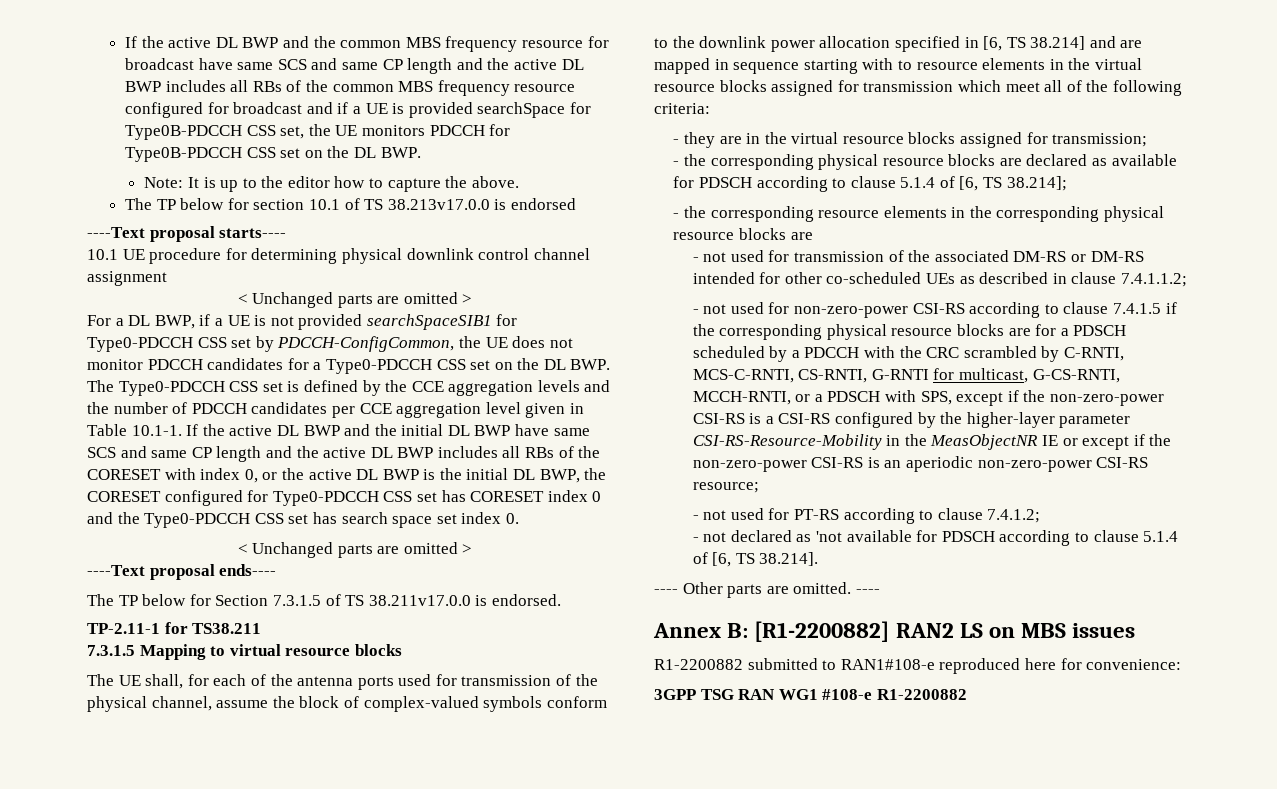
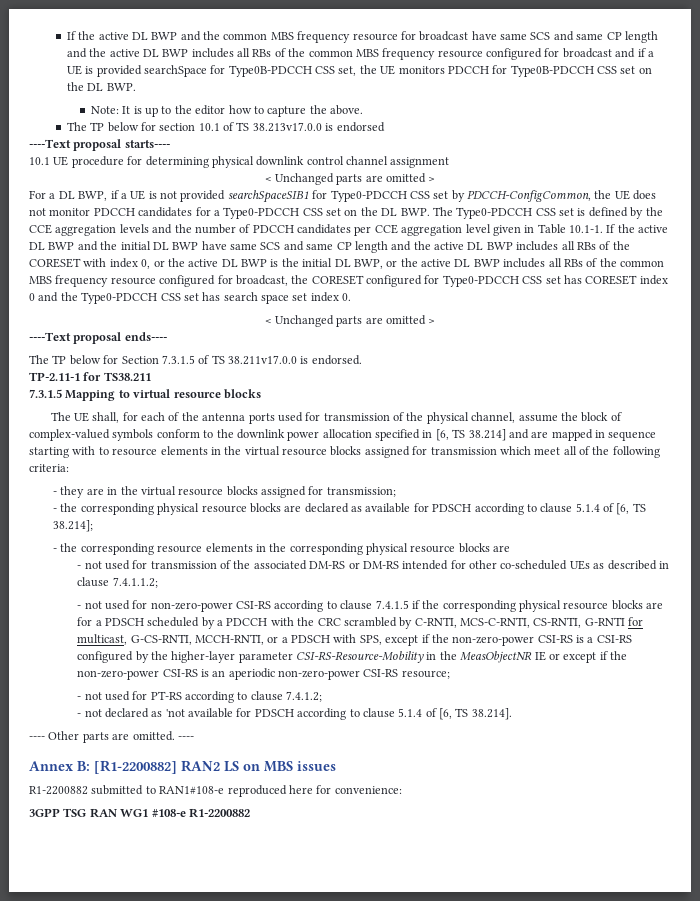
(580, 476) none -> [386,258,664,268] [29,275,288,287] or the active DL BWP includes all RBs of the common MBS frequency resource configured for broadcast,

